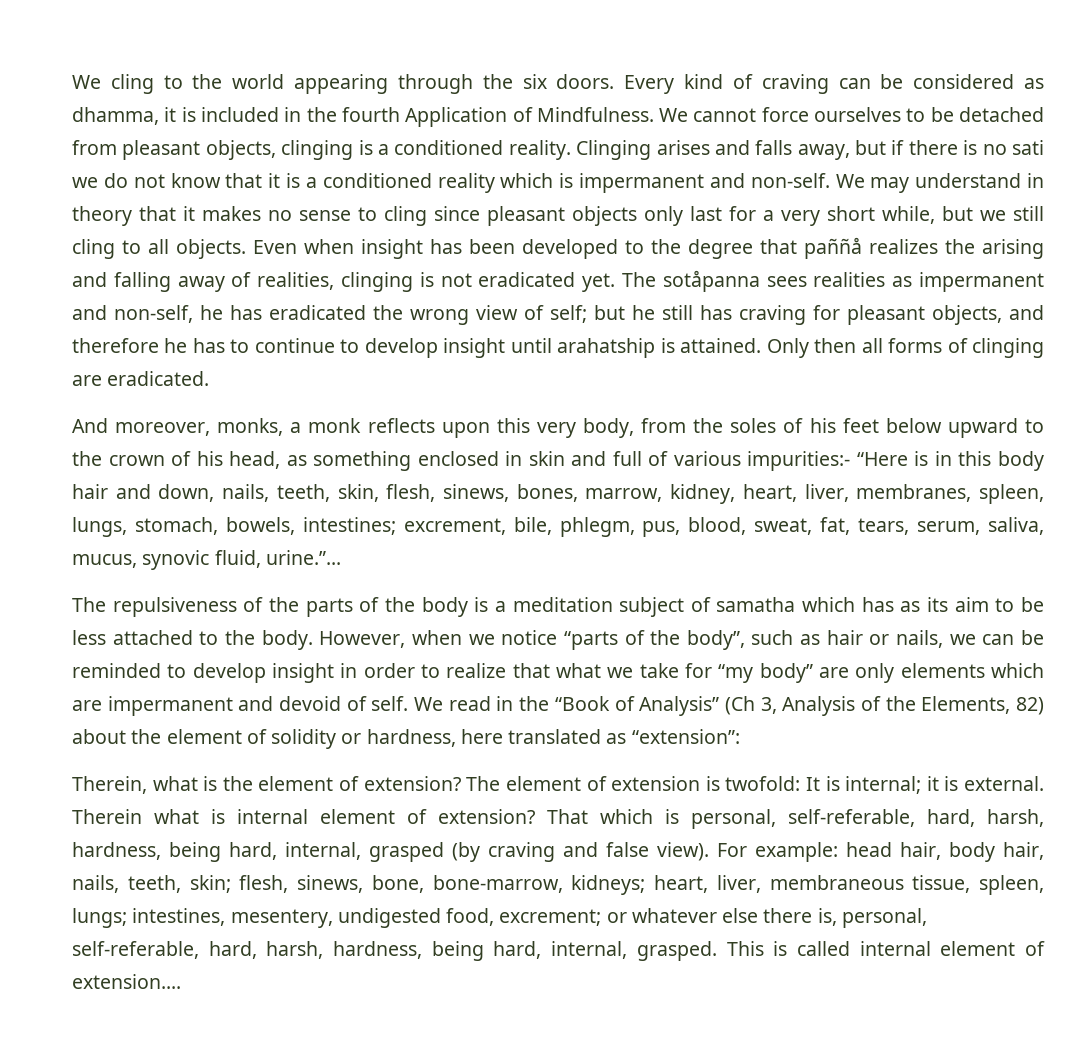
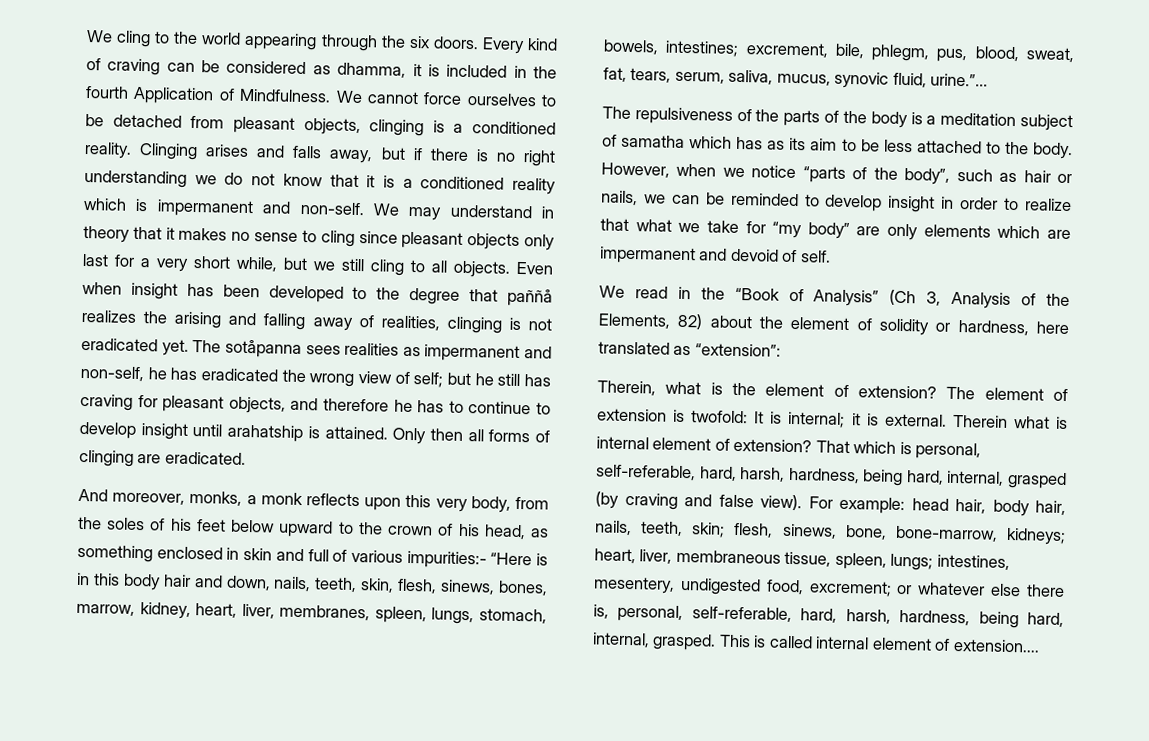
[1012,140,1045,155] sati -> [522,150,556,167] [84,169,187,188] right understanding
(409, 703) none -> (831, 256) //

